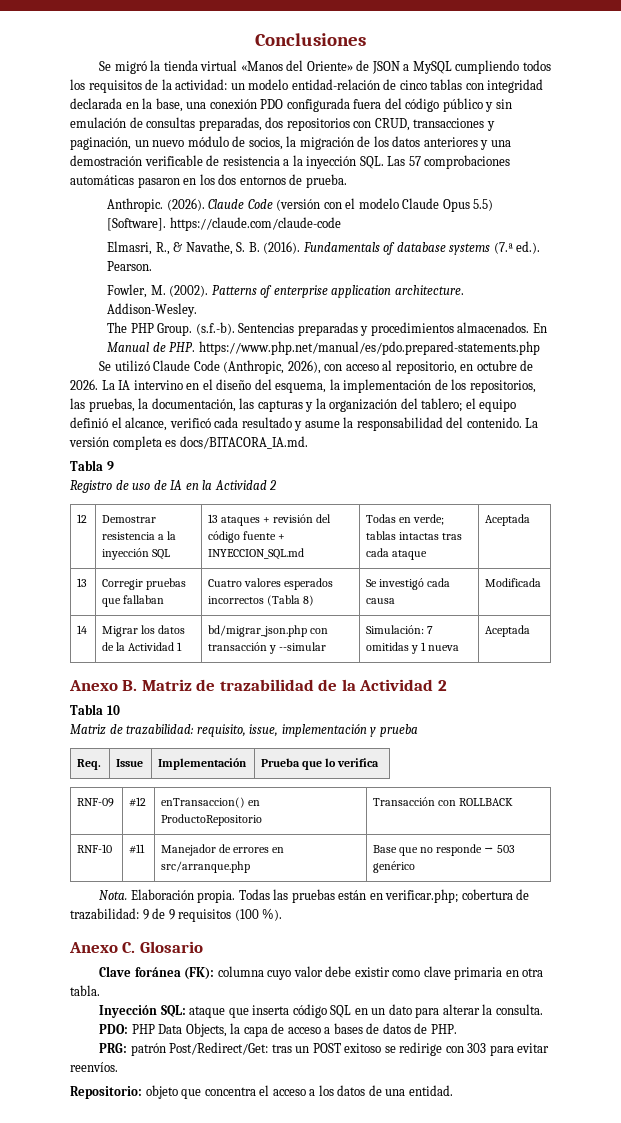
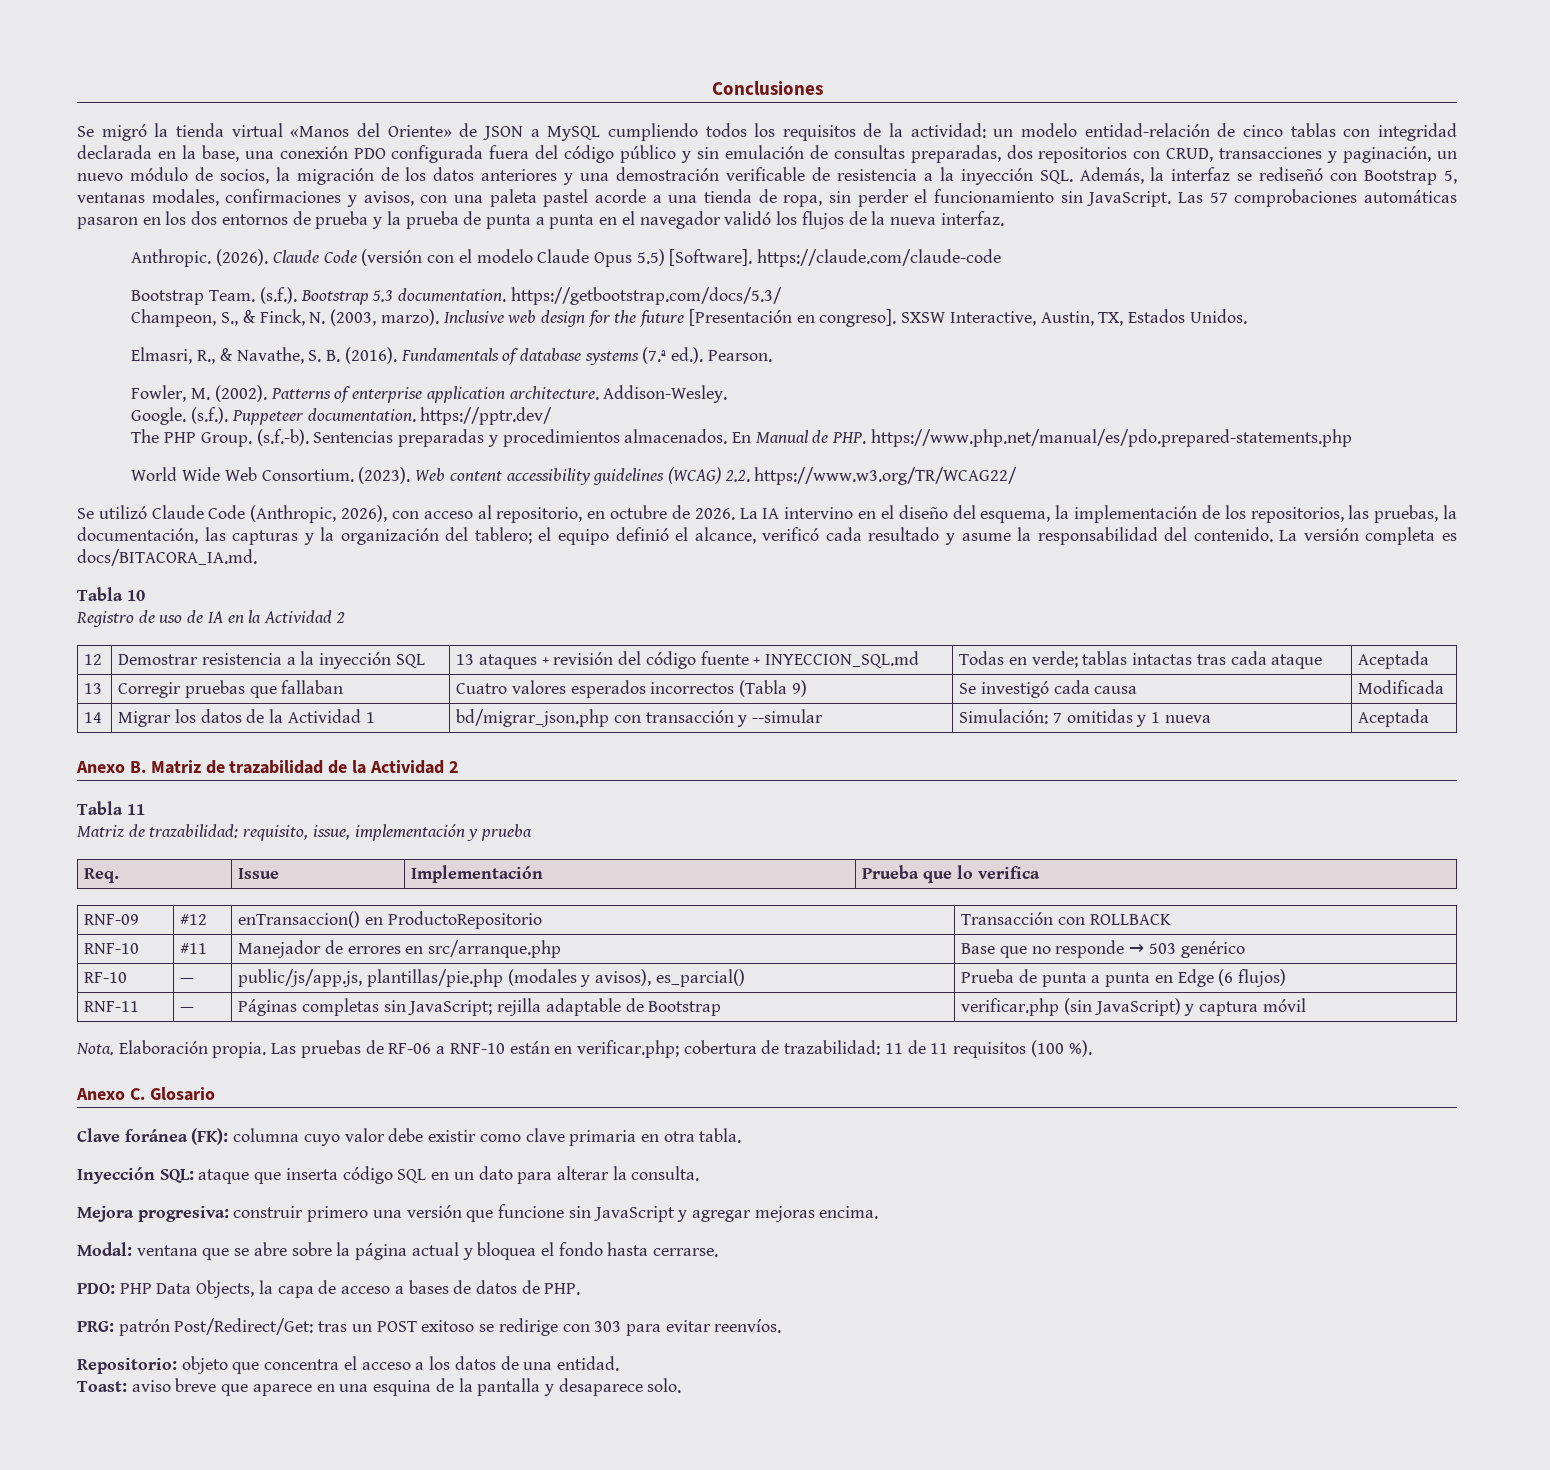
(384, 162) none -> [1079,167,1458,185] [77,189,1172,207] Además, la interfaz se rediseñó con Bootstrap 5, ventanas modales, confirmaciones y avisos, con una paleta pastel acorde a una tienda de ropa, sin perder el funcionamiento sin JavaScript.
[305,174,347,188] prueba. -> [315,211,1004,229] prueba y la prueba de punta a punta en el navegador validó los flujos de la nueva interfaz.
(341, 224) none -> [131,287,782,305] [131,309,1247,327] // Bootstrap Team. (s.f.). Bootstrap 5.3 documentation. https://getbootstrap.com/docs/5.3/ // Champeon, S., & Finck, N. (2003, marzo). Inclusive web design for the future [Presentación en congreso]. SXSW Interactive, Austin, TX, Estados Unidos.
(198, 310) none -> [131,407,553,425] // Google. (s.f.). Puppeteer documentation. https://pptr.dev/
(540, 348) none -> [131,467,1018,485] // World Wide Web Consortium. (2023). Web content accessibility guidelines (WCAG) 2.2. https://www.w3.org/TR/WCAG22/
[106,461,114,471] 9 -> [126,590,145,601] 10
[303,595,315,606] 8) -> [791,680,807,697] 9)
[106,705,120,715] 10 -> [126,804,145,815] 11
[99,889,335,903] // Nota. Elaboración propia. Todas las pruebas -> [84,972,128,983] [180,978,195,983] [238,969,745,987] [961,969,1286,987] [84,1001,140,1012] [180,1007,195,1012] [238,998,722,1016] [961,998,1306,1016] [76,1040,505,1058] // RF-10 | — | public/js/app.js, plantillas/pie.php (modales y avisos), es_parcial() | Prueba de punta a punta en Edge (6 flujos) // RNF-11 | — | Páginas completas sin JavaScript; rejilla adaptable de Bootstrap | verificar.php (sin JavaScript) y captura móvil // Nota. Elaboración propia. Las pruebas de RF-06 a RNF-10
[142,908,175,920] 9 de 9 -> [884,1040,949,1054] 11 de 11
(543, 1009) none -> [77,1204,879,1222] [77,1242,719,1260] // Mejora progresiva: construir primero una versión que funcione sin JavaScript y agregar mejoras encima. // Modal: ventana que se abre sobre la página actual y bloquea el fondo hasta cerrarse.
(453, 1090) none -> [77,1378,682,1396] // Toast: aviso breve que aparece en una esquina de la pantalla y desaparece solo.

